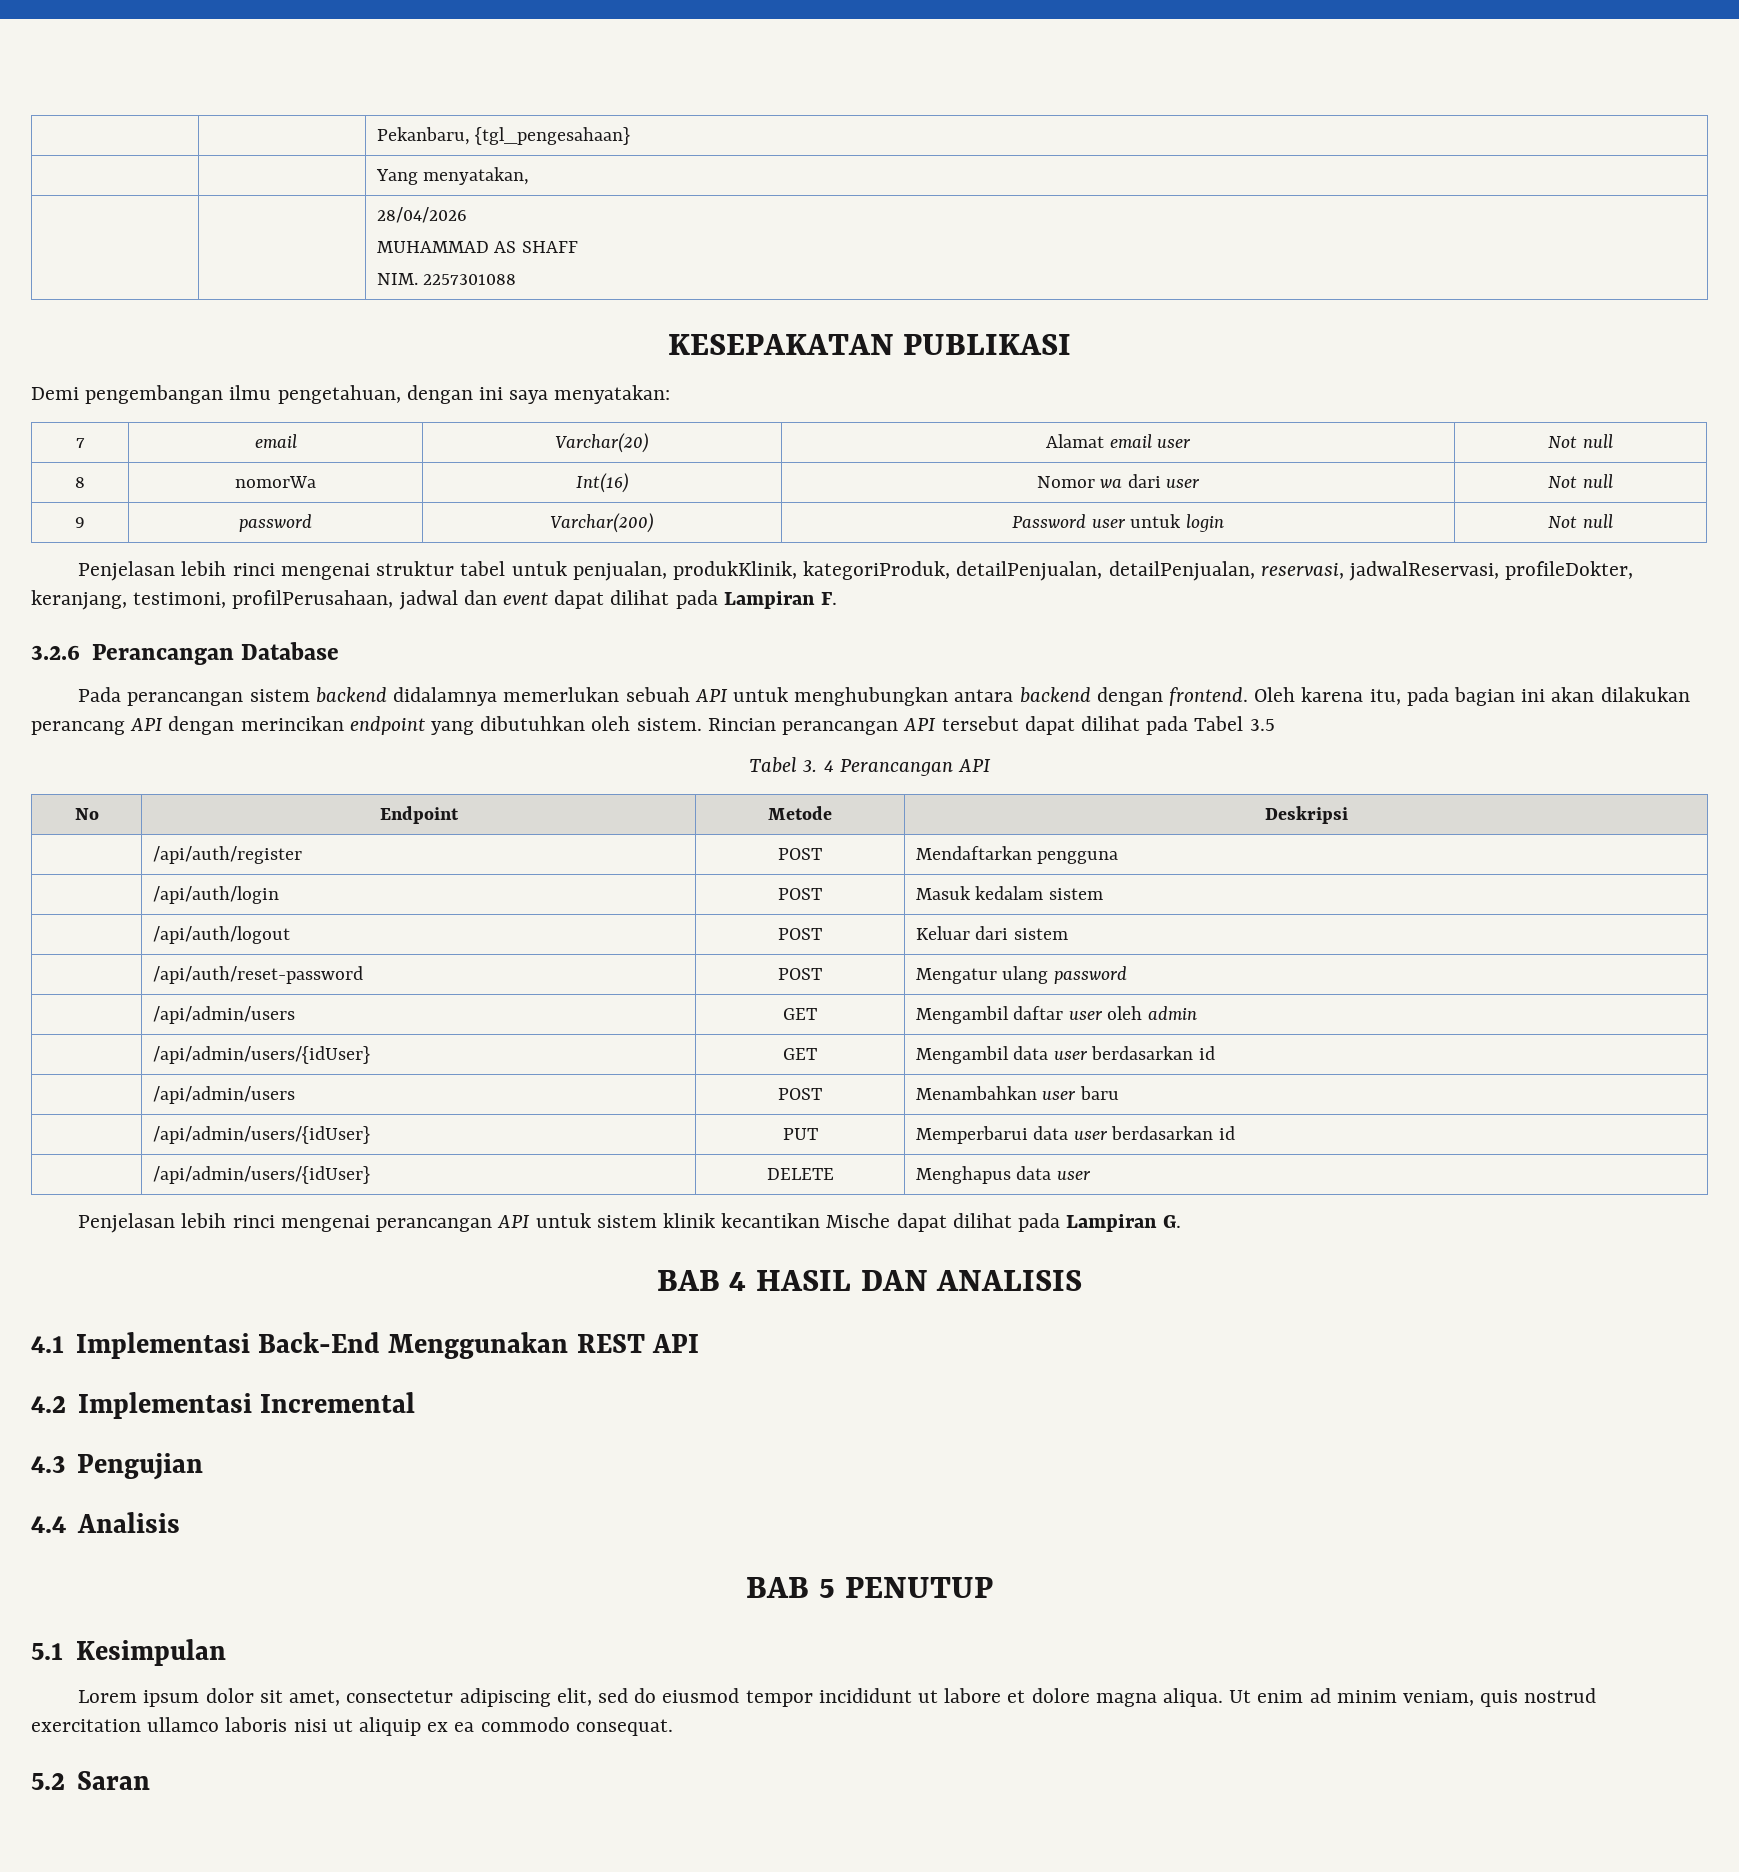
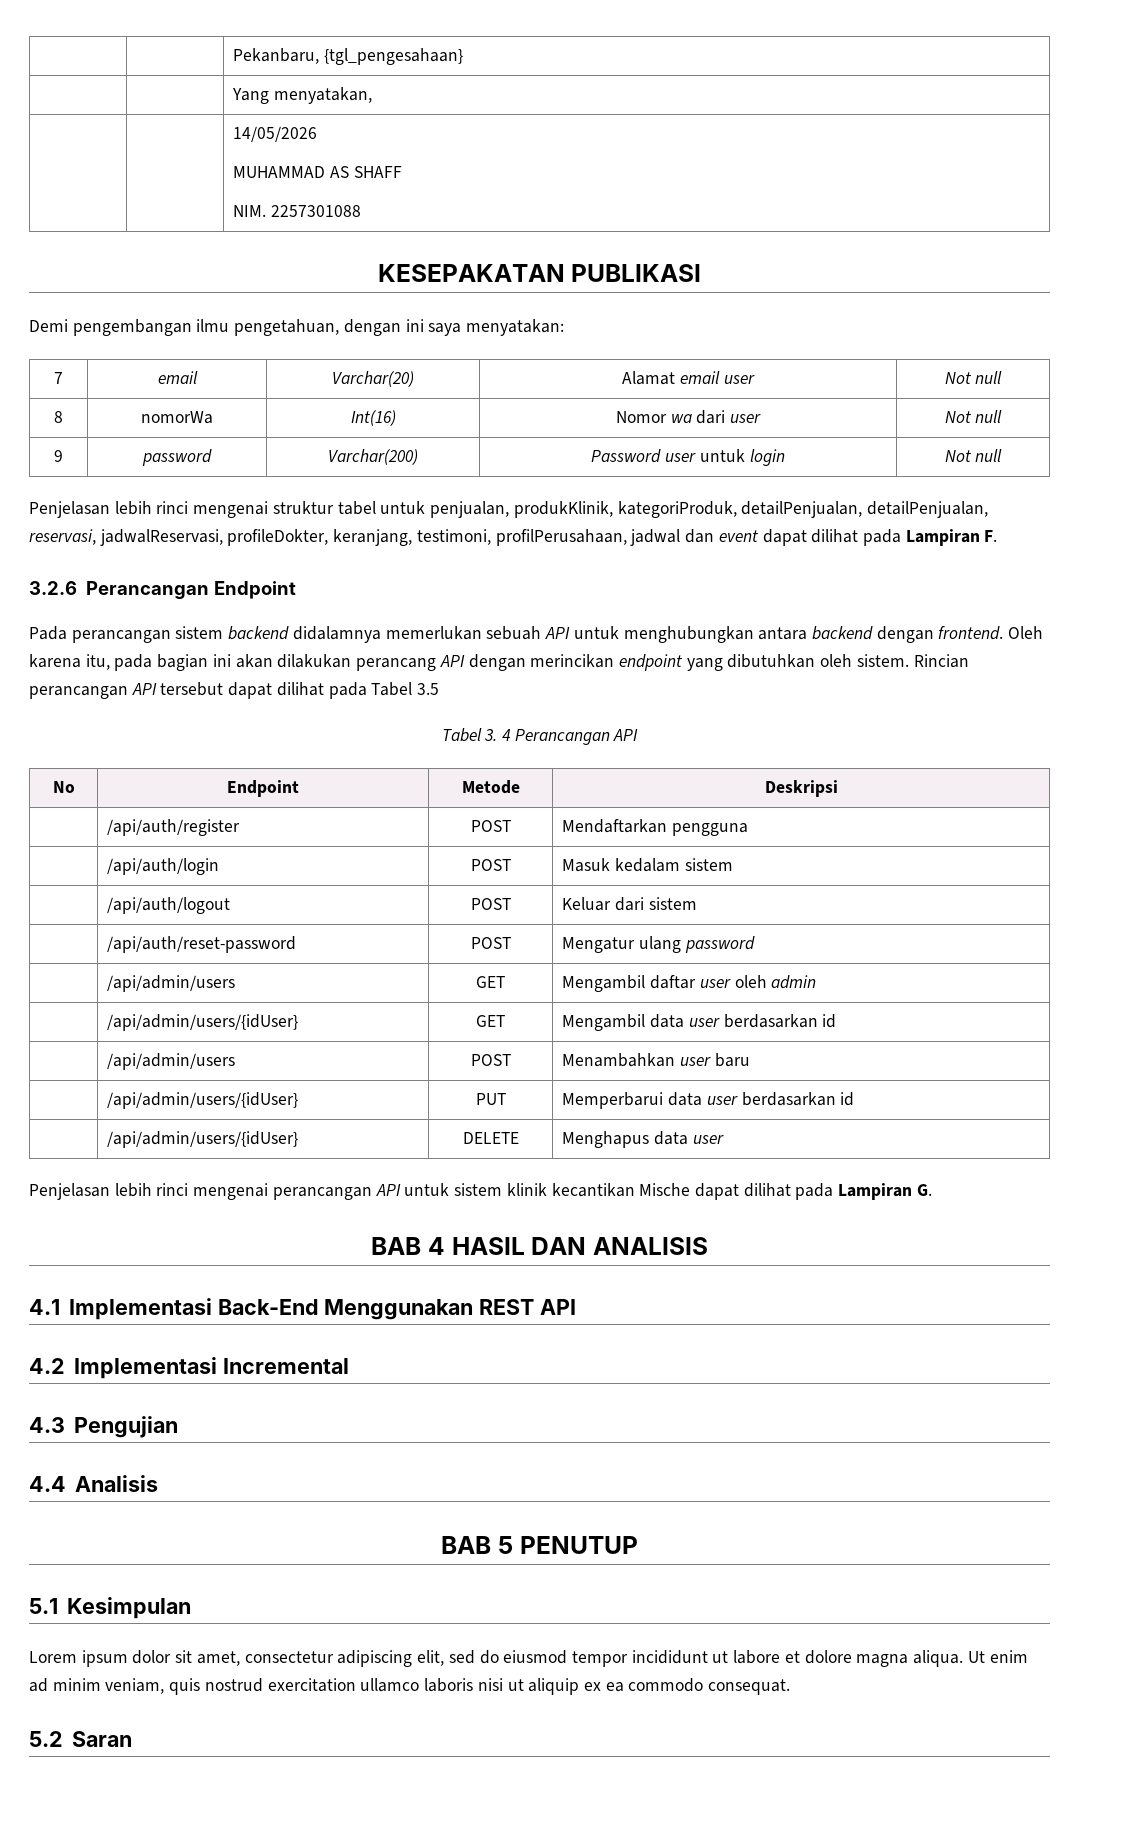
[376,207,467,223] 28/04/2026 -> [233,126,318,142] 14/05/2026
[240,642,339,660] Database -> [213,581,296,599] Endpoint

